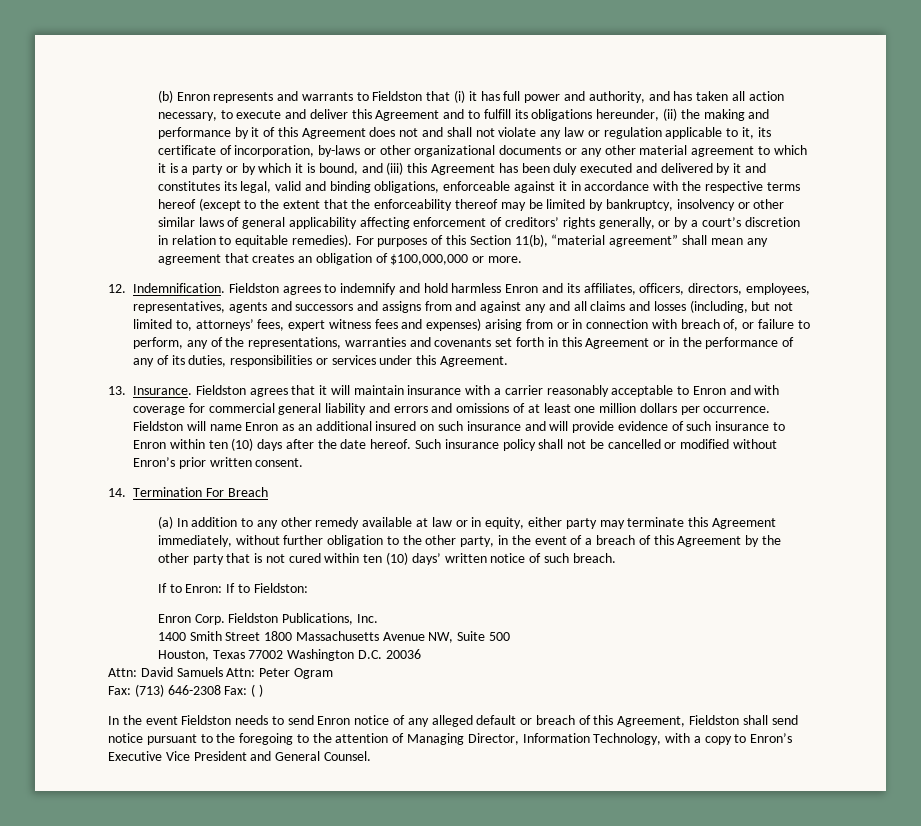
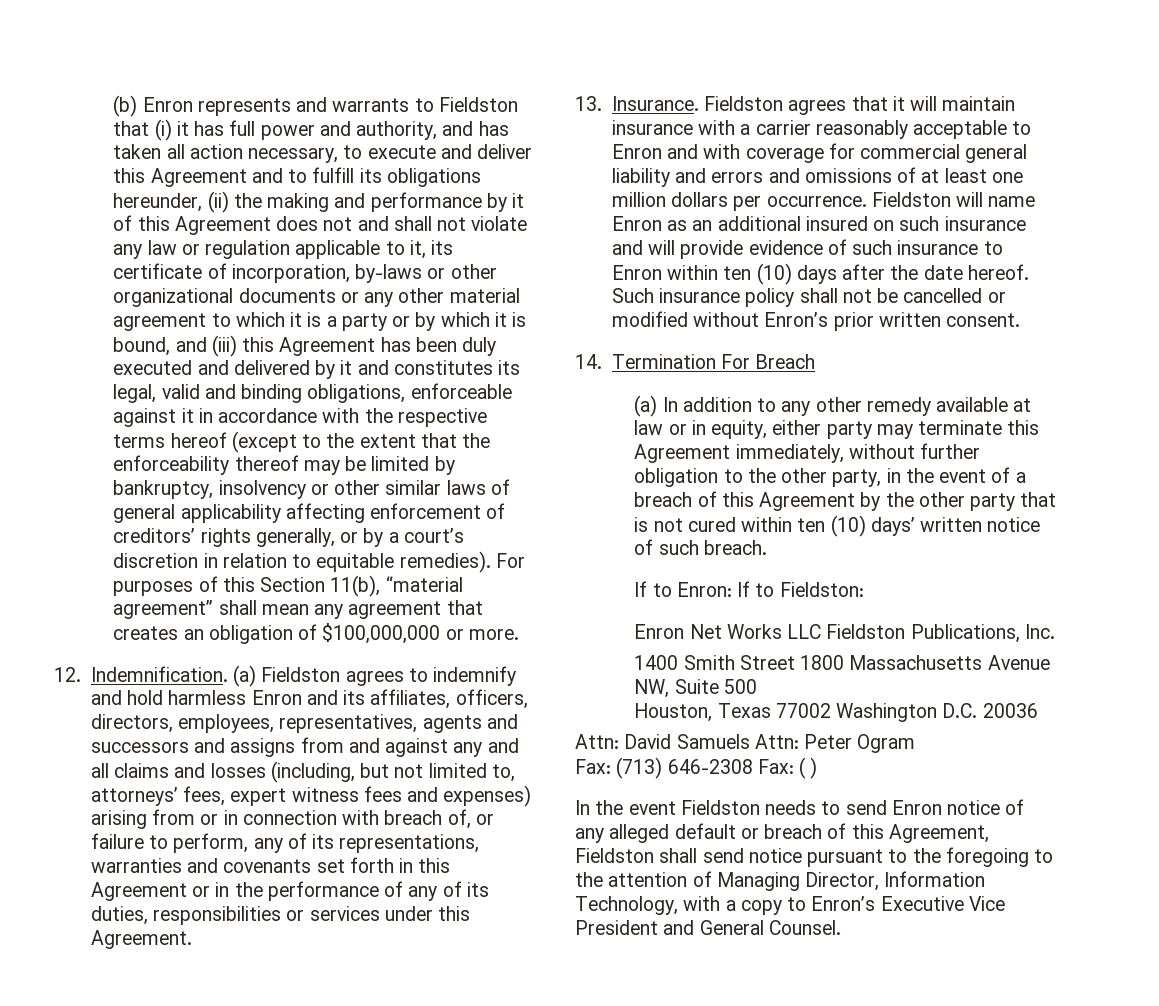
(225, 288) none -> [233,665,257,687] (a)
[225,337,245,347] the -> [312,834,335,849] its
[194,614,225,625] Corp. -> [689,624,822,639] Net Works LLC

